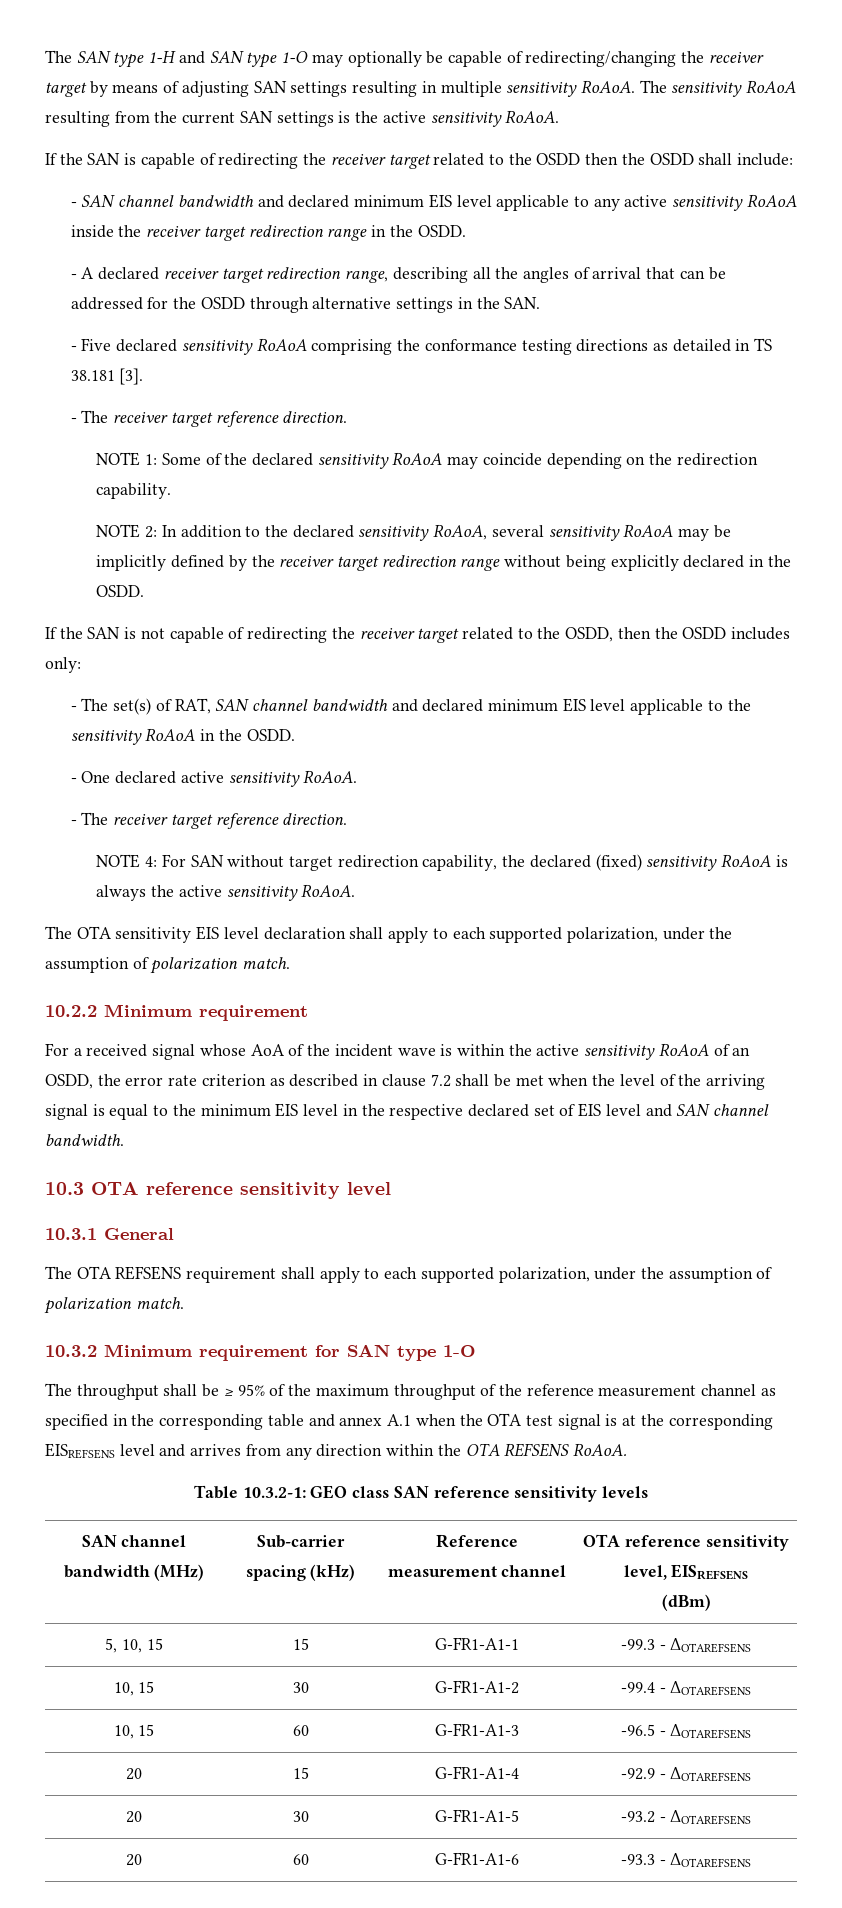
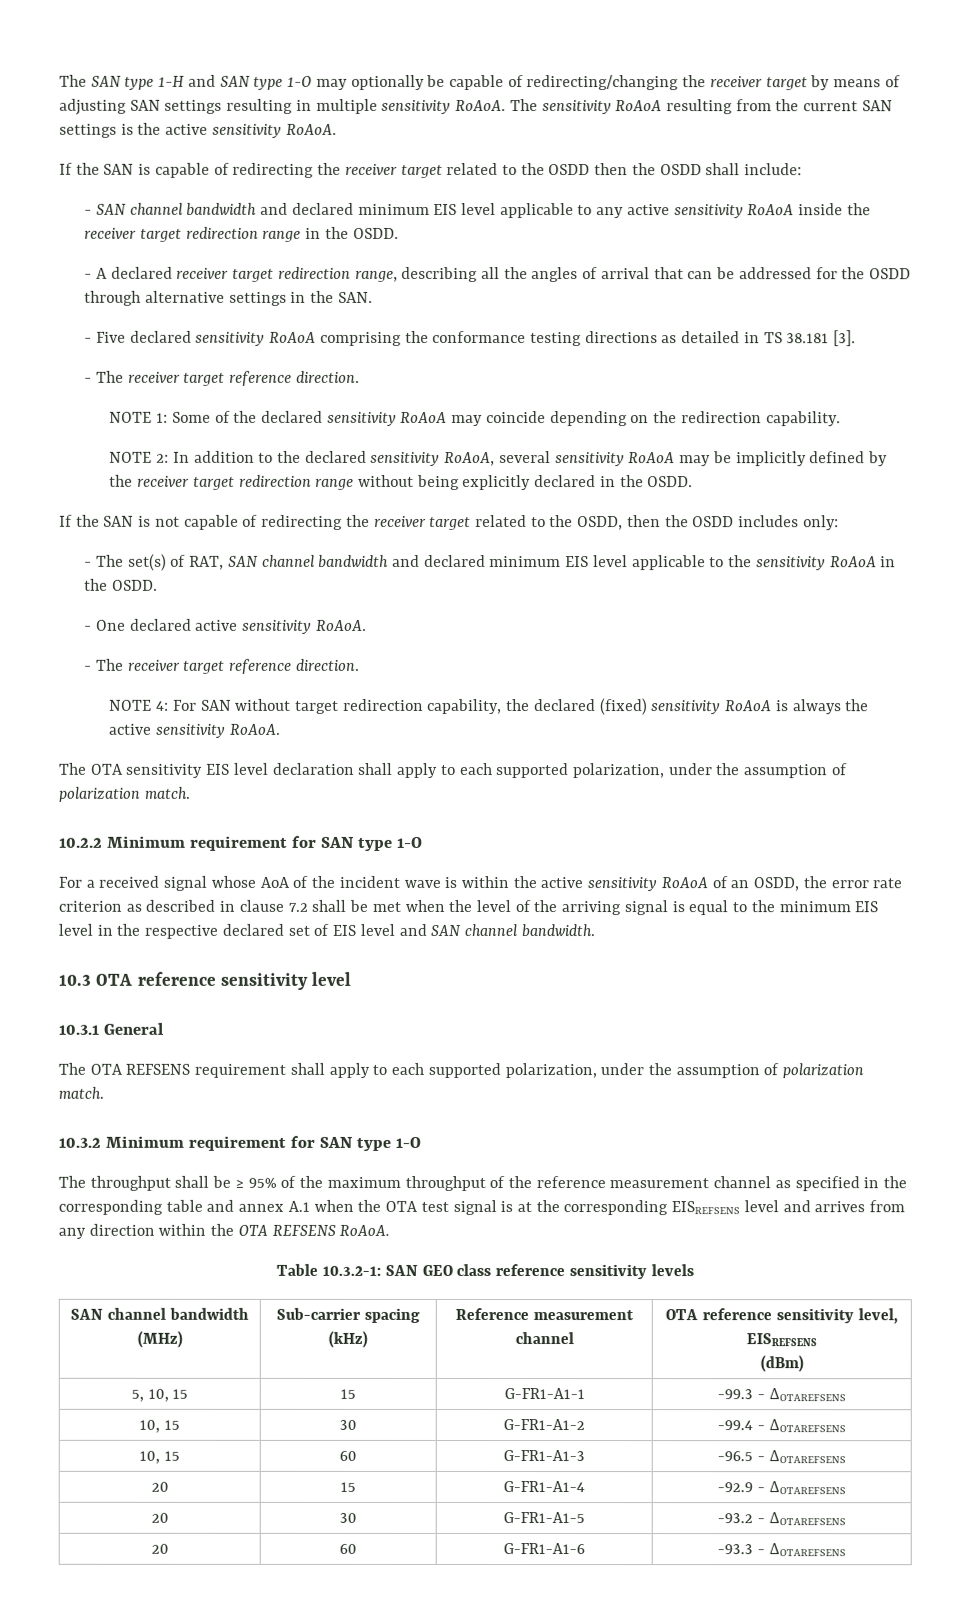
(308, 1013) none -> [290,835,422,851] for SAN type 1-O
(306, 1492) none -> [384,1264,418,1276] SAN
[393,1486,429,1498] SAN -> (492, 1270) none

